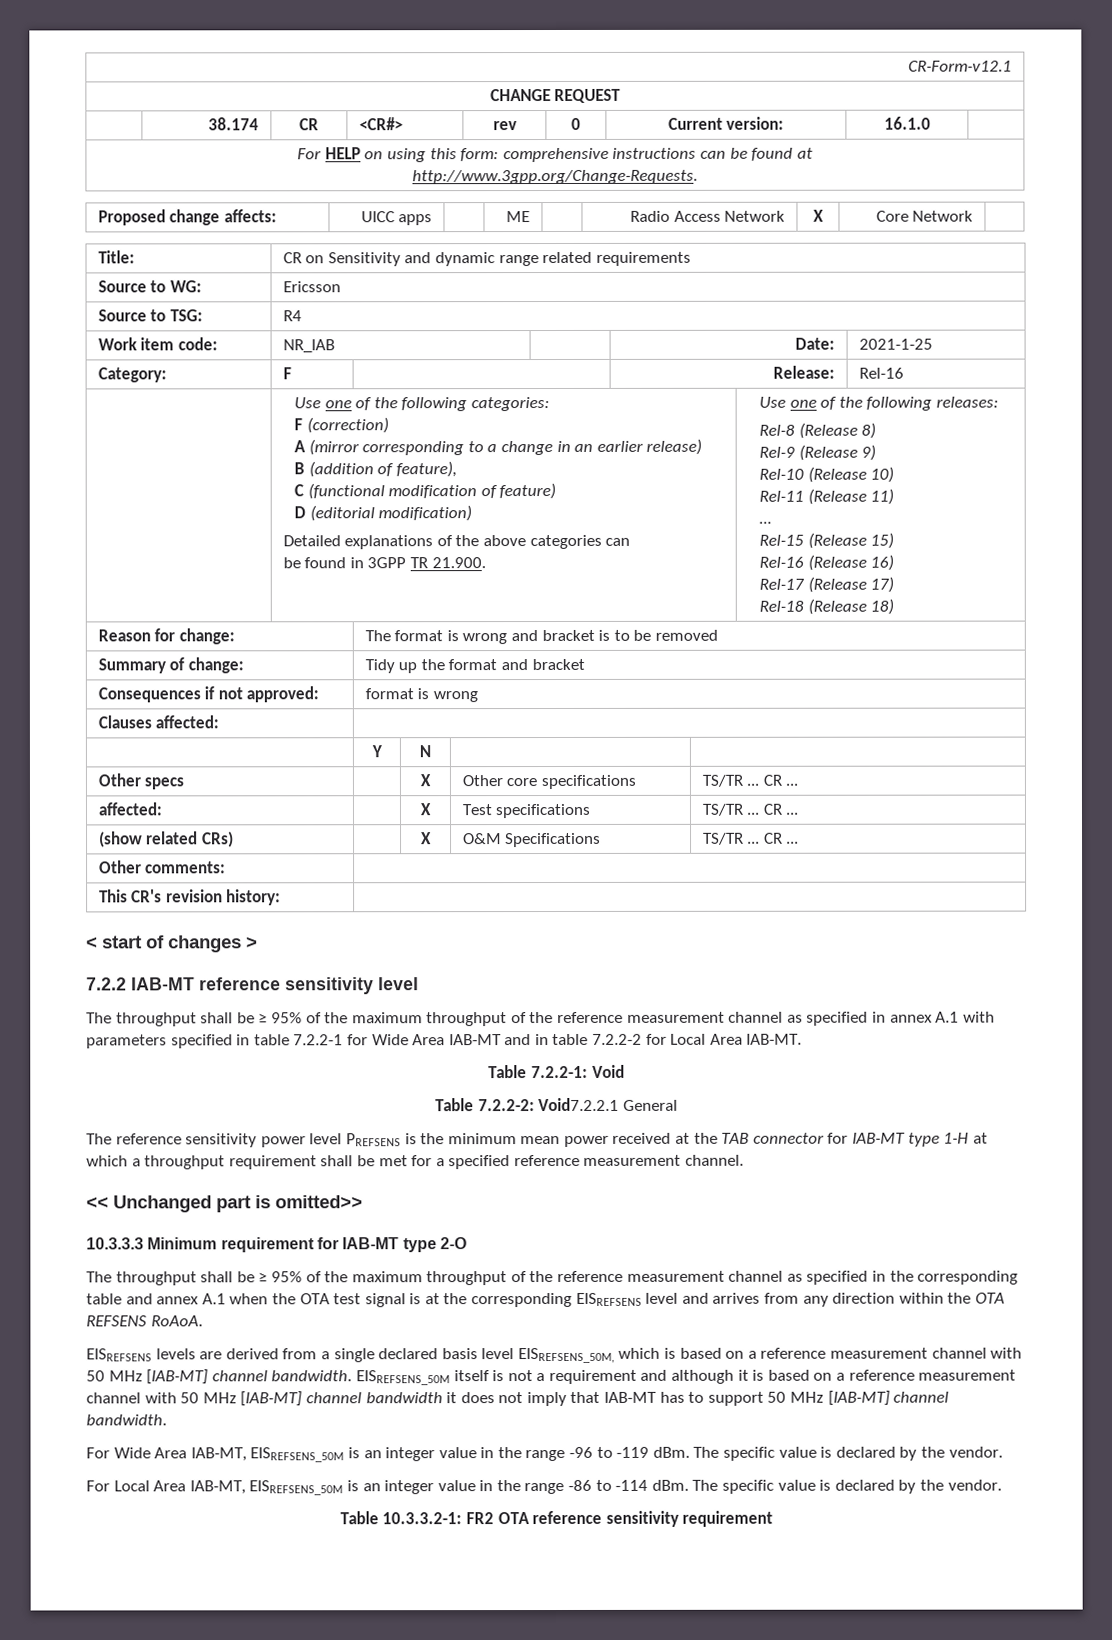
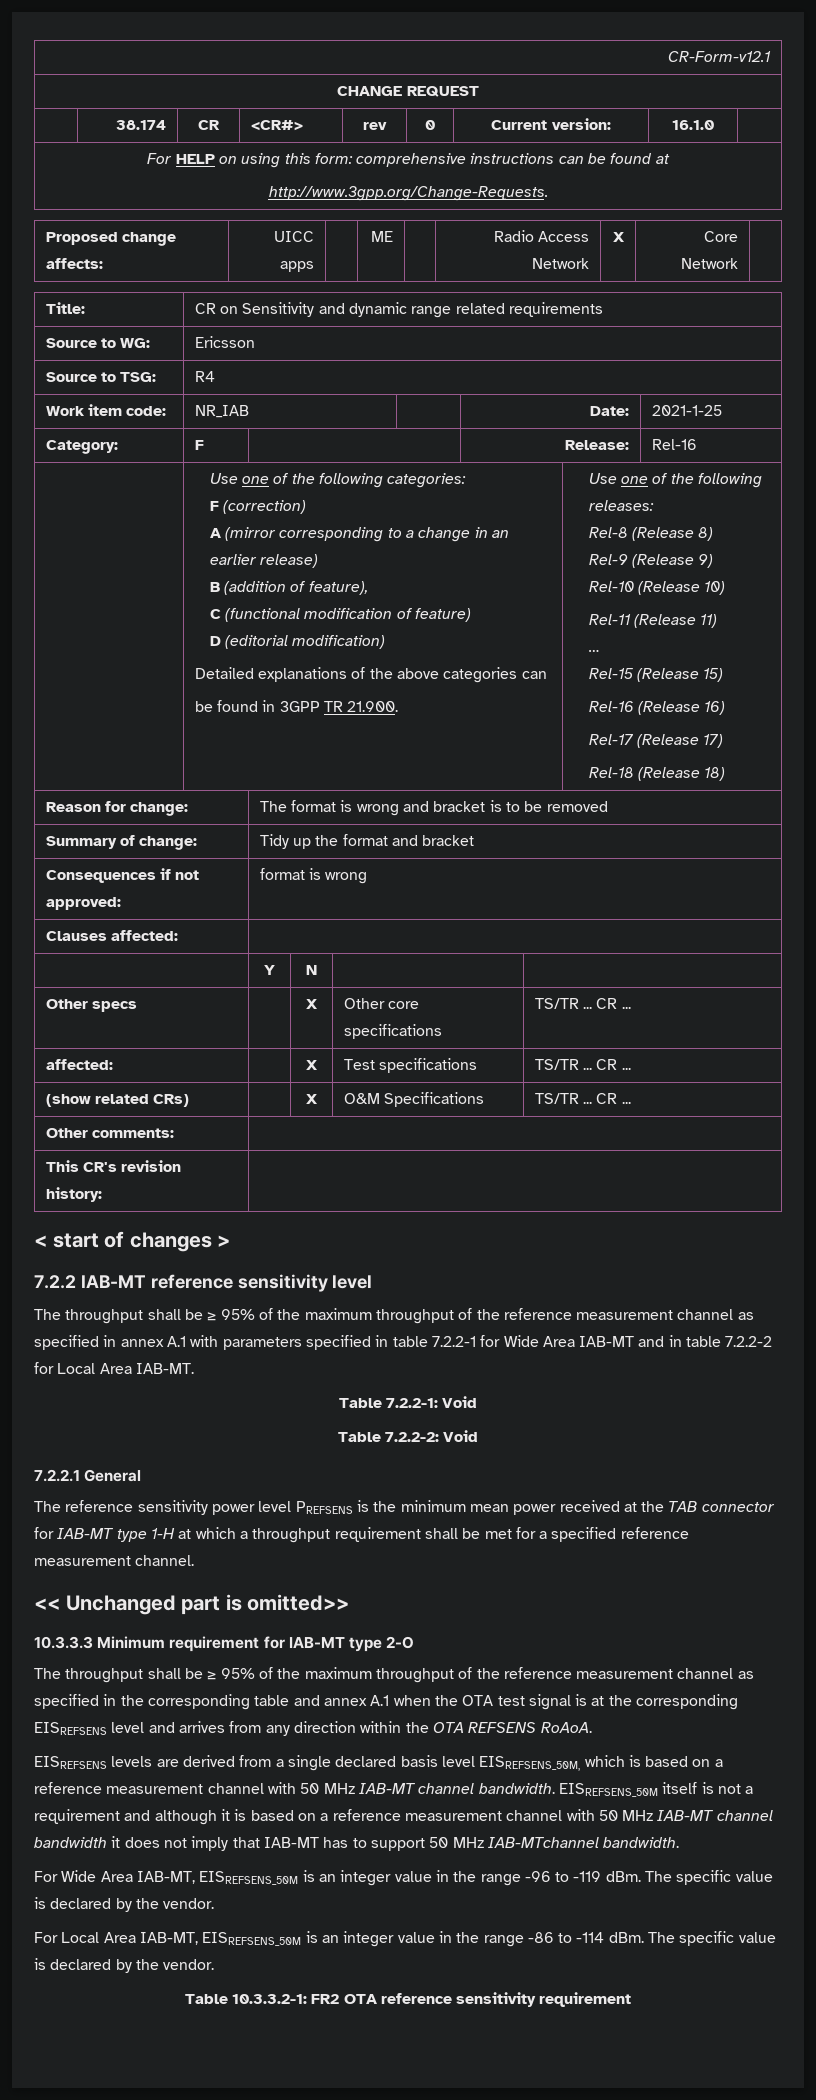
[538,1097,620,1112] Void7.2.2.1 -> [443,1430,479,1442] [34,1469,80,1482] Void // 7.2.2.1
[146,1369,209,1385] [IAB-MT] -> [358,1783,416,1794] IAB-MT
[240,1391,303,1407] [IAB-MT] -> [657,1810,715,1821] IAB-MT
[827,1390,950,1406] [IAB-MT] channel -> [487,1837,599,1848] IAB-MTchannel

